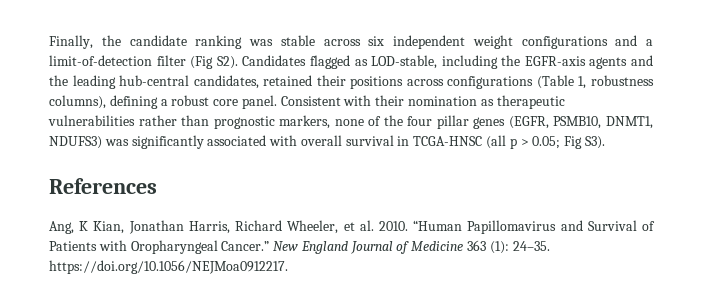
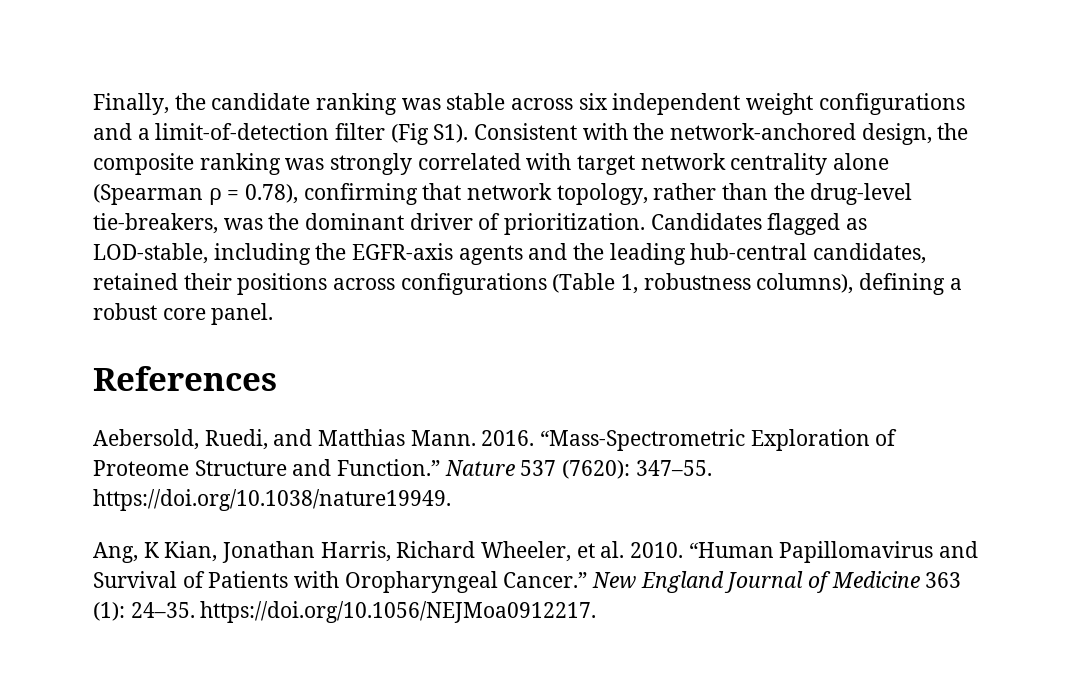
[216,56,238,69] S2). -> [433,123,969,145] [93,153,890,175] [93,183,913,205] [93,213,646,235] S1). Consistent with the network-anchored design, the composite ranking was strongly correlated with target network centrality alone (Spearman ρ = 0.78), confirming that network topology, rather than the drug-level tie-breakers, was the dominant driver of prioritization.
[280,95,565,109] [48,115,654,129] [49,135,605,149] [49,178,157,194] Consistent with their nomination as therapeutic vulnerabilities rather than prognostic markers, none of the four pillar genes (EGFR, PSMB10, DNMT1, NDUFS3) was significantly associated with overall survival in TCGA-HNSC (all p > 0.05; Fig S3). // References -> [93,366,277,391] [93,429,898,451] [93,459,712,479] [93,489,451,511] // References // Aebersold, Ruedi, and Matthias Mann. 2016. “Mass-Spectrometric Exploration of Proteome Structure and Function.” Nature 537 (7620): 347–55. https://doi.org/10.1038/nature19949.

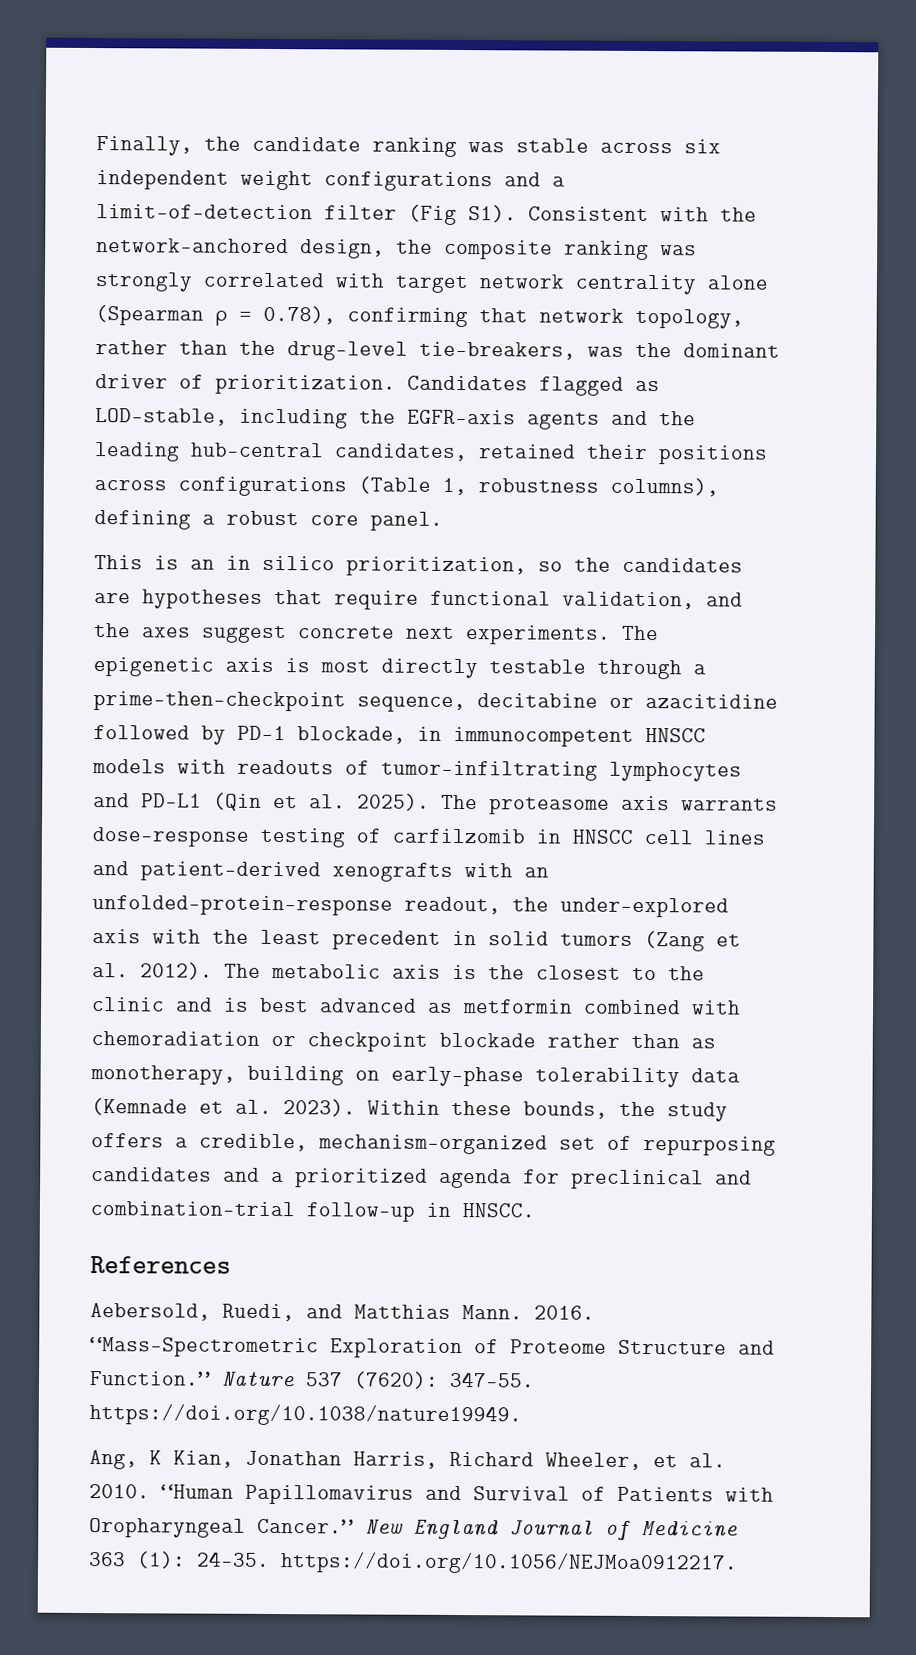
(274, 314) none -> [94,555,743,577] [94,589,743,610] [94,623,659,645] [93,657,706,680] [93,691,778,713] [93,725,706,747] [92,759,742,782] [93,792,778,815] [92,827,765,848] [92,861,549,882] [92,895,729,918] [92,929,741,952] [92,962,705,981] [92,997,741,1015] [91,1031,716,1052] [90,1065,740,1088] [91,1098,728,1122] [91,1133,776,1156] [91,1167,752,1190] [90,1201,535,1222] // This is an in silico prioritization, so the candidates are hypotheses that require functional validation, and the axes suggest concrete next experiments. The epigenetic axis is most directly testable through a prime-then-checkpoint sequence, decitabine or azacitidine followed by PD-1 blockade, in immunocompetent HNSCC models with readouts of tumor-infiltrating lymphocytes and PD-L1 (Qin et al. 2025). The proteasome axis warrants dose-response testing of carfilzomib in HNSCC cell lines and patient-derived xenografts with an unfolded-protein-response readout, the under-explored axis with the least precedent in solid tumors (Zang et al. 2012). The metabolic axis is the closest to the clinic and is best advanced as metformin combined with chemoradiation or checkpoint blockade rather than as monotherapy, building on early-phase tolerability data (Kemnade et al. 2023). Within these bounds, the study offers a credible, mechanism-organized set of repurposing candidates and a prioritized agenda for preclinical and combination-trial follow-up in HNSCC.

